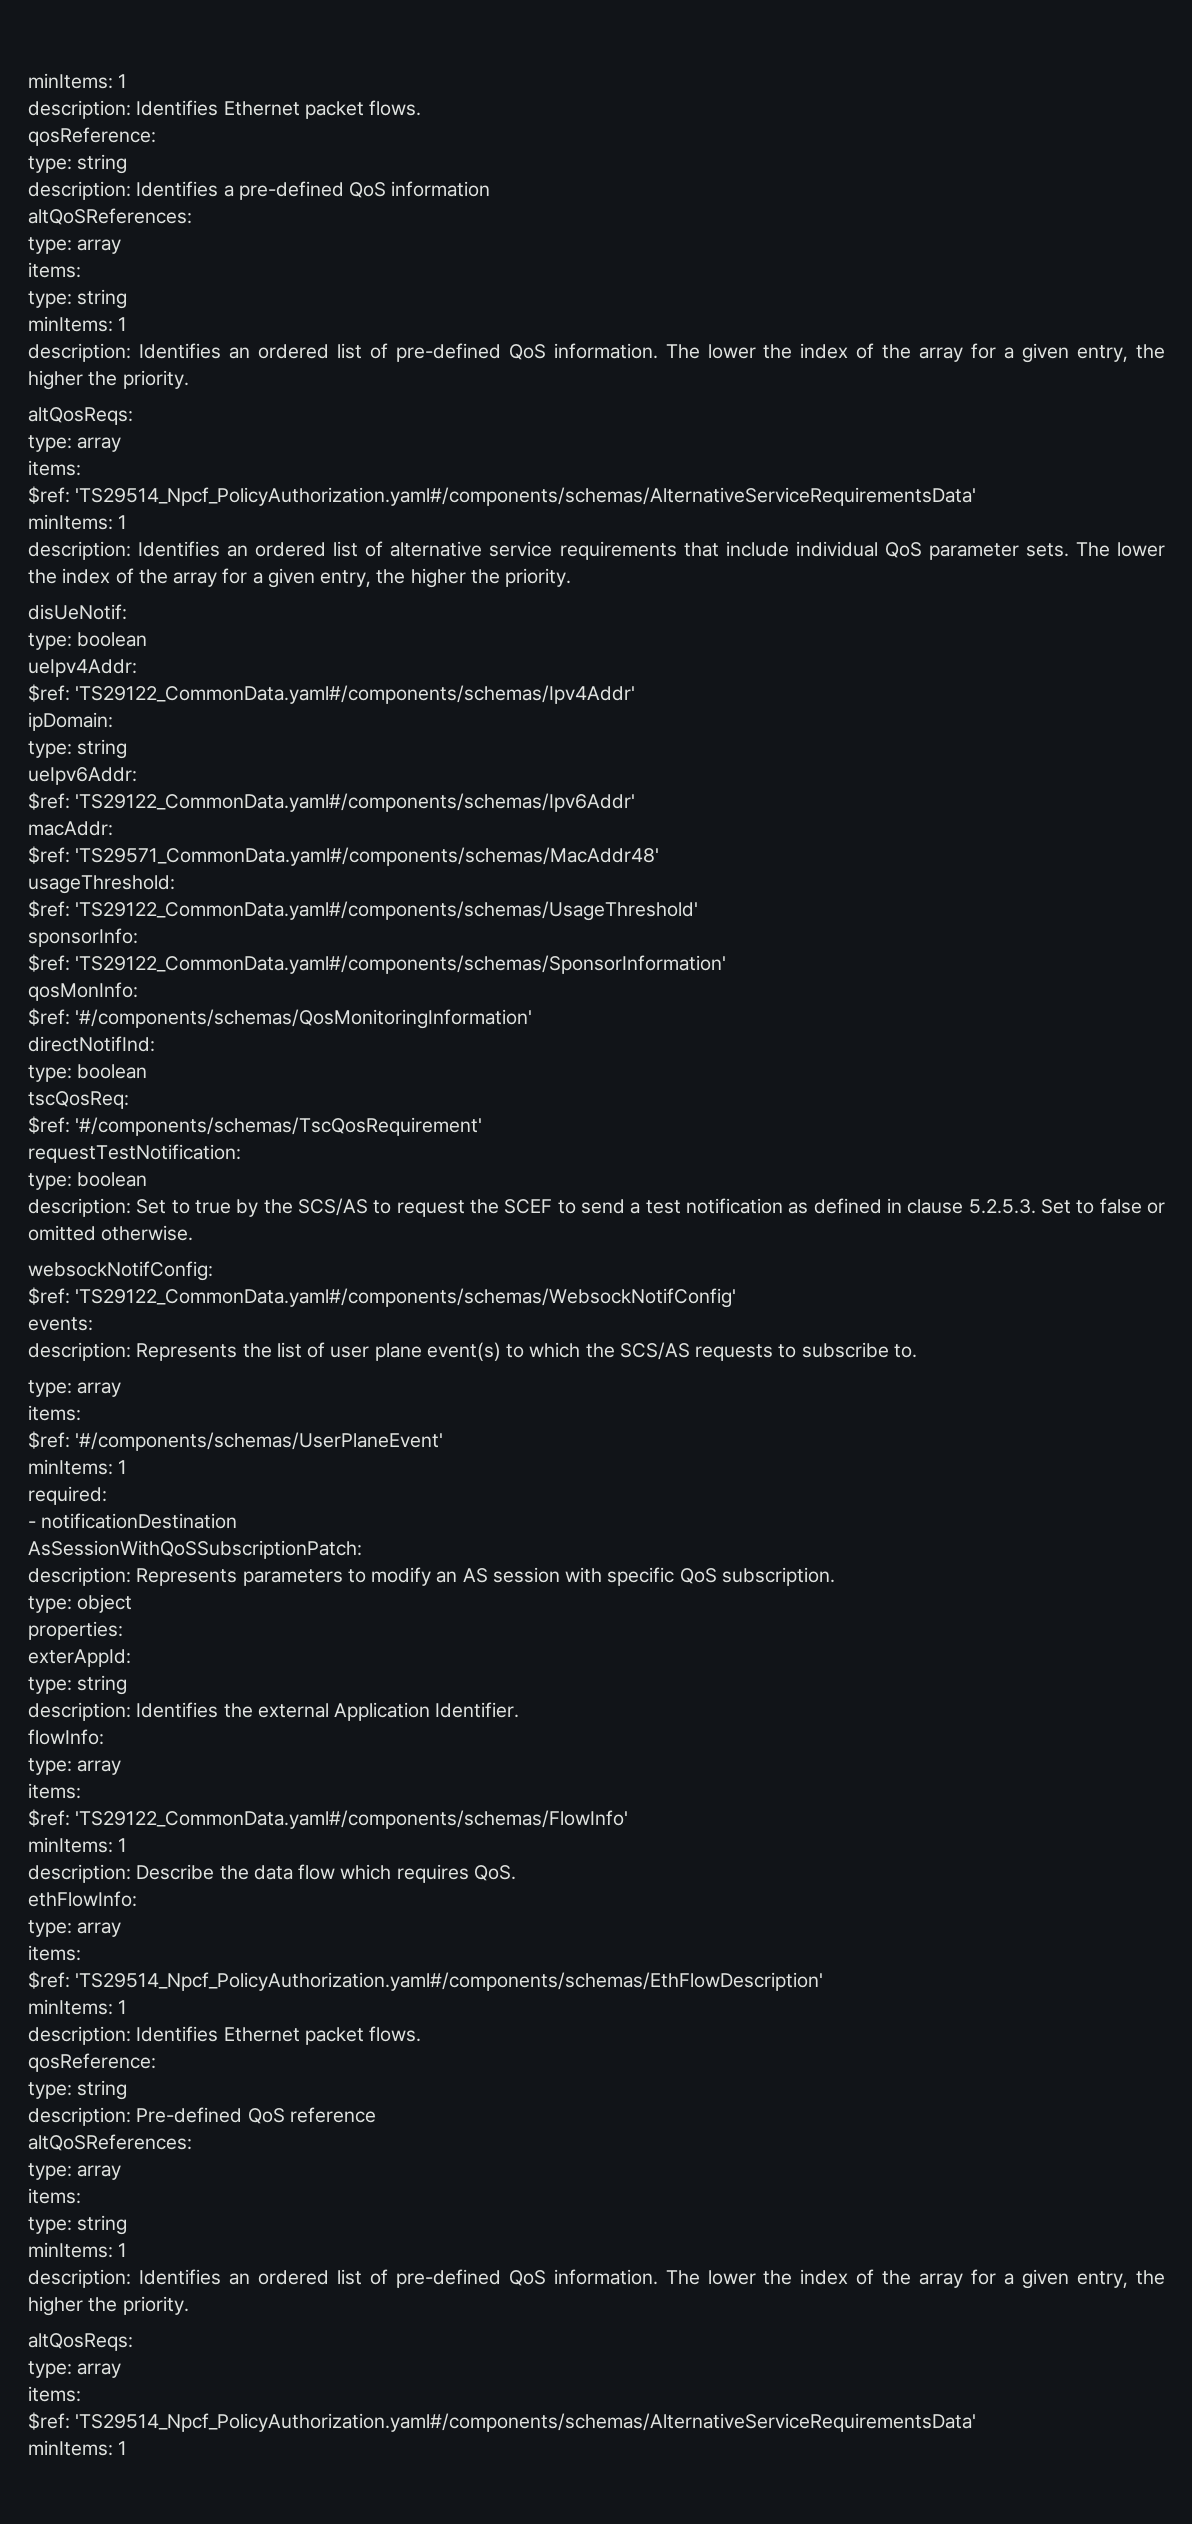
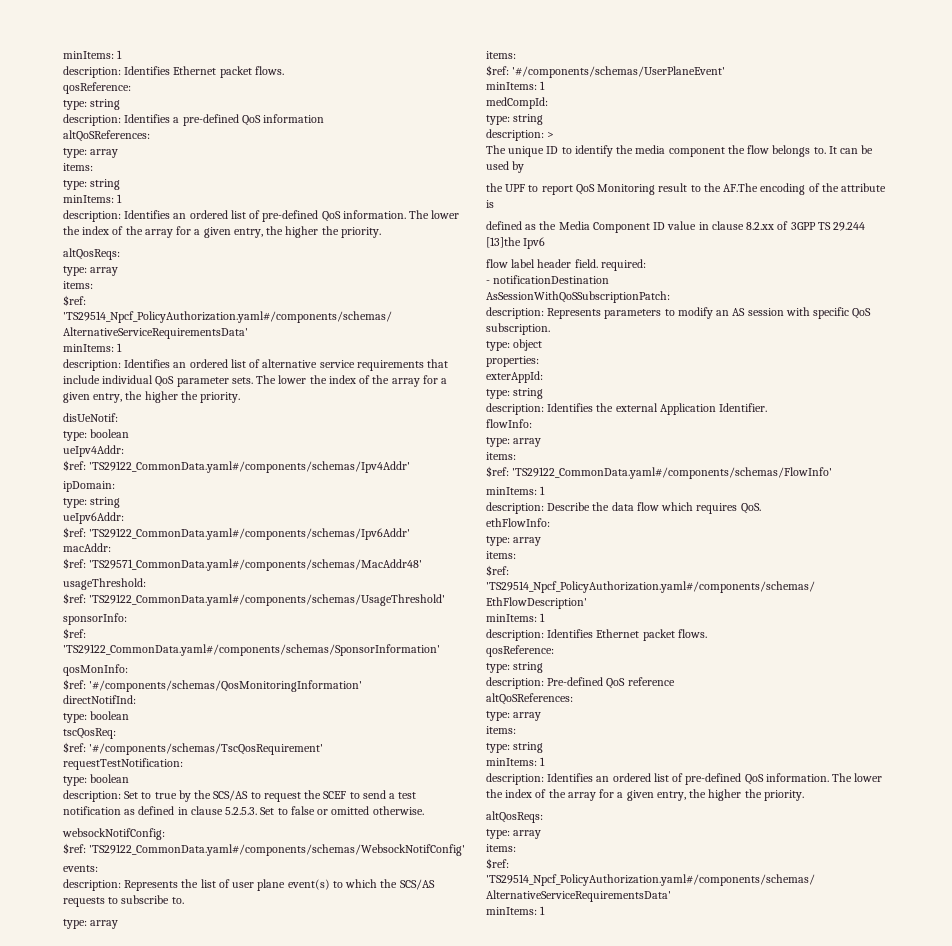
(128, 1467) none -> [486,97,548,109] [486,114,544,125] [486,129,555,141] [486,145,874,157] [486,161,525,173] [486,183,887,195] [486,200,494,208] [486,221,866,233] [486,237,546,249] [486,259,598,268] medCompId: // type: string // description: > // The unique ID to identify the media component the flow belongs to. It can be used by // the UPF to report QoS Monitoring result to the AF.The encoding of the attribute is // defined as the Media Component ID value in clause 8.2.xx of 3GPP TS 29.244 [13]the Ipv6 // flow label header field.

